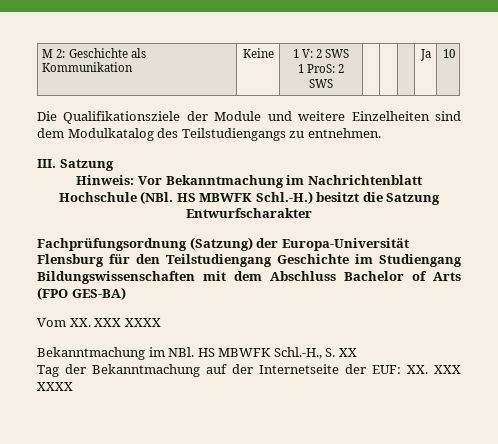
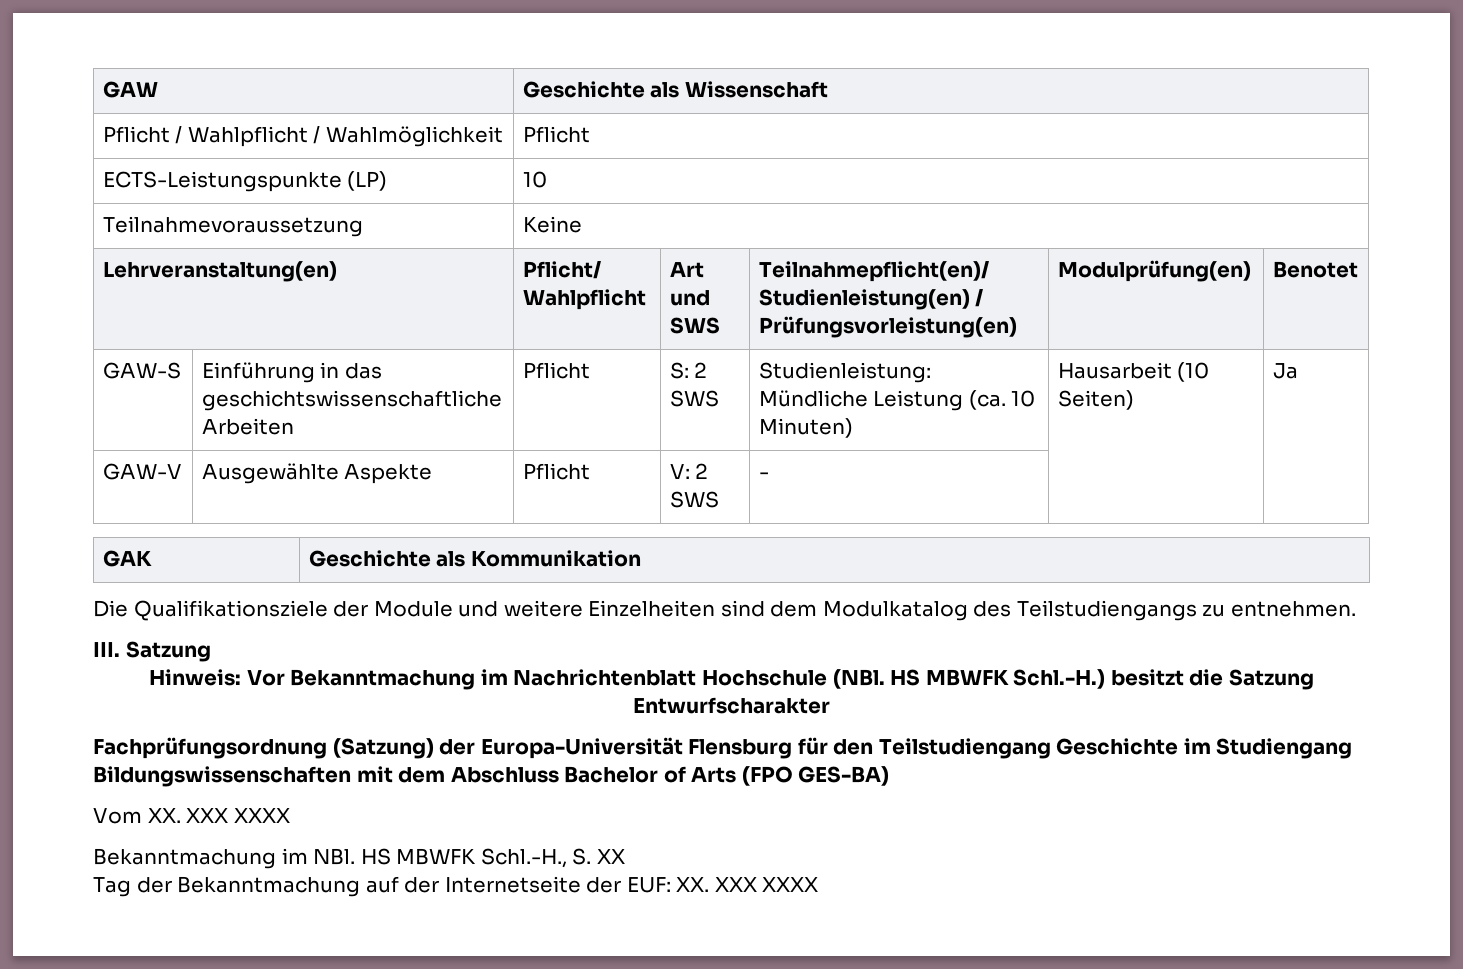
[42,48,146,58] [42,62,134,72] [242,48,274,58] [292,49,350,58] [297,64,345,73] [309,79,333,88] [419,49,431,61] [442,49,455,58] M 2: Geschichte als Kommunikation | Keine | 1 V: 2 SWS // 1 ProS: 2 SWS | | | | Ja | 10 -> [102,81,158,98] [522,81,828,98] [102,126,503,147] [522,126,590,143] [102,171,388,192] [522,171,547,188] [102,216,363,237] [522,216,582,233] [102,261,337,282] [522,261,601,279] [522,289,646,310] [669,262,704,278] [669,290,710,306] [669,317,720,334] [758,261,989,282] [758,289,984,310] [758,316,1017,338] [1057,260,1251,282] [1272,261,1358,278] [102,362,181,379] [201,362,382,383] [201,390,502,411] [201,418,294,435] [522,362,590,379] [669,362,708,379] [669,390,719,407] [758,362,931,383] [758,390,1036,411] [758,418,853,438] [1057,362,1210,382] [1057,390,1134,410] [1272,363,1298,379] [102,463,182,480] [201,463,433,484] [522,463,590,480] [669,463,709,479] [669,491,719,508] [758,472,769,479] [102,550,152,567] [308,550,641,567] GAW | Geschichte als Wissenschaft // Pflicht / Wahlpflicht / Wahlmöglichkeit | Pflicht // ECTS-Leistungspunkte (LP) | 10 // Teilnahmevoraussetzung | Keine // Lehrveranstaltung(en) | Pflicht/ Wahlpflicht | Art und SWS | Teilnahmepflicht(en)/ Studienleistung(en) / Prüfungsvorleistung(en) | Modulprüfung(en) | Benotet // GAW-S | Einführung in das geschichtswissenschaftliche Arbeiten | Pflicht | S: 2 SWS | Studienleistung: Mündliche Leistung (ca. 10 Minuten) | Hausarbeit (10 Seiten) | Ja // GAW-V | Ausgewählte Aspekte | Pflicht | V: 2 SWS | - | | // GAK | Geschichte als Kommunikation

